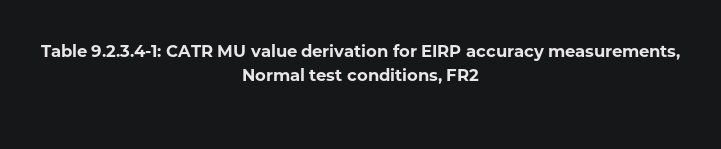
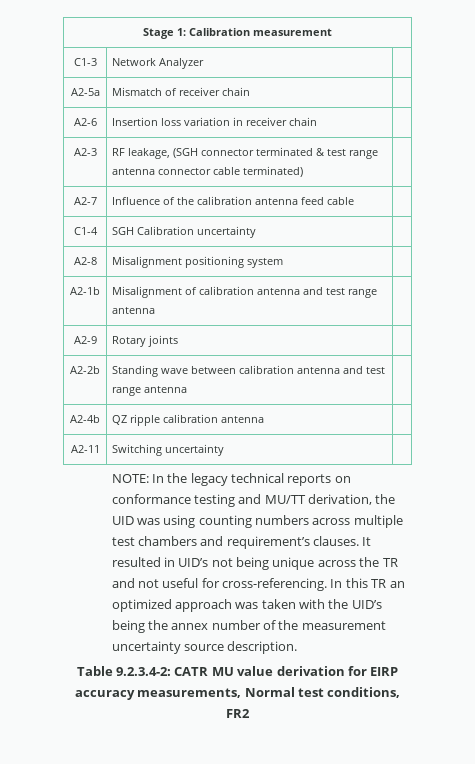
[40,44,162,57] Table 9.2.3.4-1: -> [143,28,332,39] [73,58,97,66] [112,58,205,69] [70,88,100,96] [112,87,251,96] [73,118,97,126] [112,117,318,126] [73,148,97,156] [112,147,379,159] [112,166,304,177] [73,197,97,205] [112,196,355,205] [73,227,98,235] [112,226,257,238] [73,257,97,265] [112,256,284,268] [70,287,100,295] [112,286,378,298] [112,307,156,314] [73,336,97,344] [112,335,179,347] [70,366,100,374] [112,365,386,377] [112,386,188,396] [70,415,100,423] [112,414,265,426] [70,445,100,453] [112,444,225,456] [111,473,351,486] [111,494,396,507] [111,515,403,528] [111,536,372,549] [111,557,398,570] [111,578,405,591] [111,599,382,612] [111,620,386,633] [111,641,298,654] [76,666,172,676] Stage 1: Calibration measurement // C1-3 | Network Analyzer | // A2-5a | Mismatch of receiver chain | // A2-6 | Insertion loss variation in receiver chain | // A2-3 | RF leakage, (SGH connector terminated & test range antenna connector cable terminated) | // A2-7 | Influence of the calibration antenna feed cable | // C1-4 | SGH Calibration uncertainty | // A2-8 | Misalignment positioning system | // A2-1b | Misalignment of calibration antenna and test range antenna | // A2-9 | Rotary joints | // A2-2b | Standing wave between calibration antenna and test range antenna | // A2-4b | QZ ripple calibration antenna | // A2-11 | Switching uncertainty | // NOTE: In the legacy technical reports on conformance testing and MU/TT derivation, the UID was using counting numbers across multiple test chambers and requirement’s clauses. It resulted in UID’s not being unique across the TR and not useful for cross-referencing. In this TR an optimized approach was taken with the UID’s being the annex number of the measurement uncertainty source description. // Table 9.2.3.4-2:

